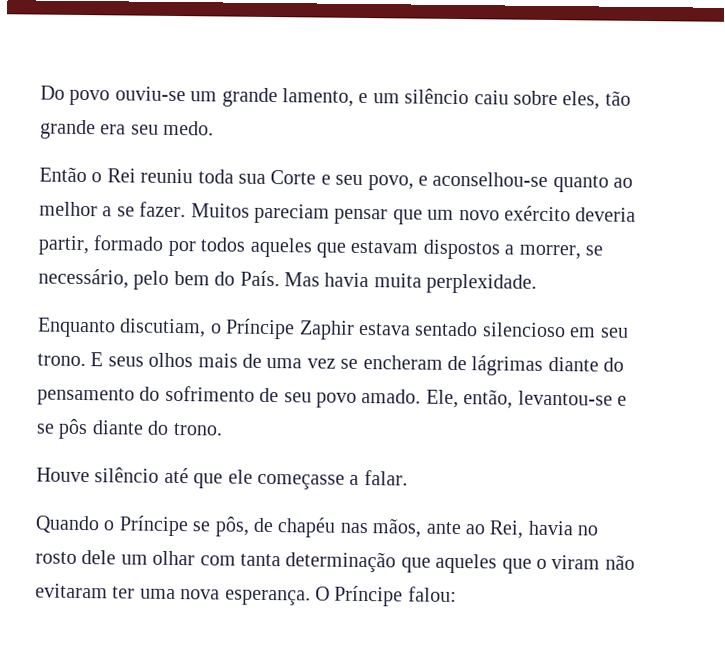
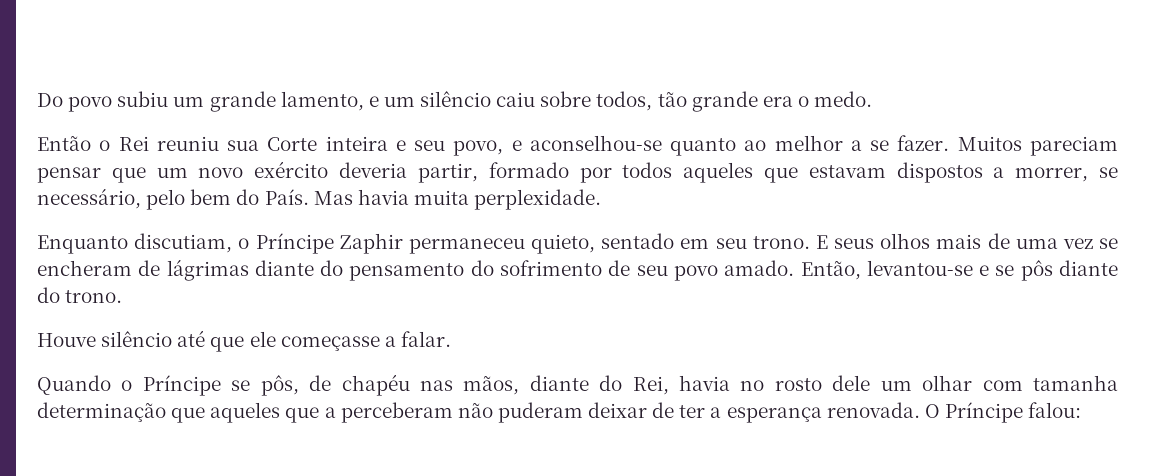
[114,86,186,102] ouviu-se -> [117,91,169,107] subiu
[562,91,601,110] eles, -> [596,91,653,111] todos,
[130,124,159,135] seu -> [797,96,809,107] o
[197,169,234,184] toda -> (219, 143) none
(317, 177) none -> [325,136,388,151] inteira
[358,321,566,338] estava sentado silencioso -> [408,233,675,254] permaneceu quieto, sentado
[425,389,514,409] Ele, então, -> [800,261,861,280] Então,
[425,521,485,535] ante ao -> [529,375,623,391] diante do
[240,553,281,567] tanta -> [1033,375,1119,391] tamanha
[536,554,635,570] [35,583,311,606] o viram não evitaram ter uma nova esperança. -> [324,402,920,423] a perceberam não puderam deixar de ter a esperança renovada.

